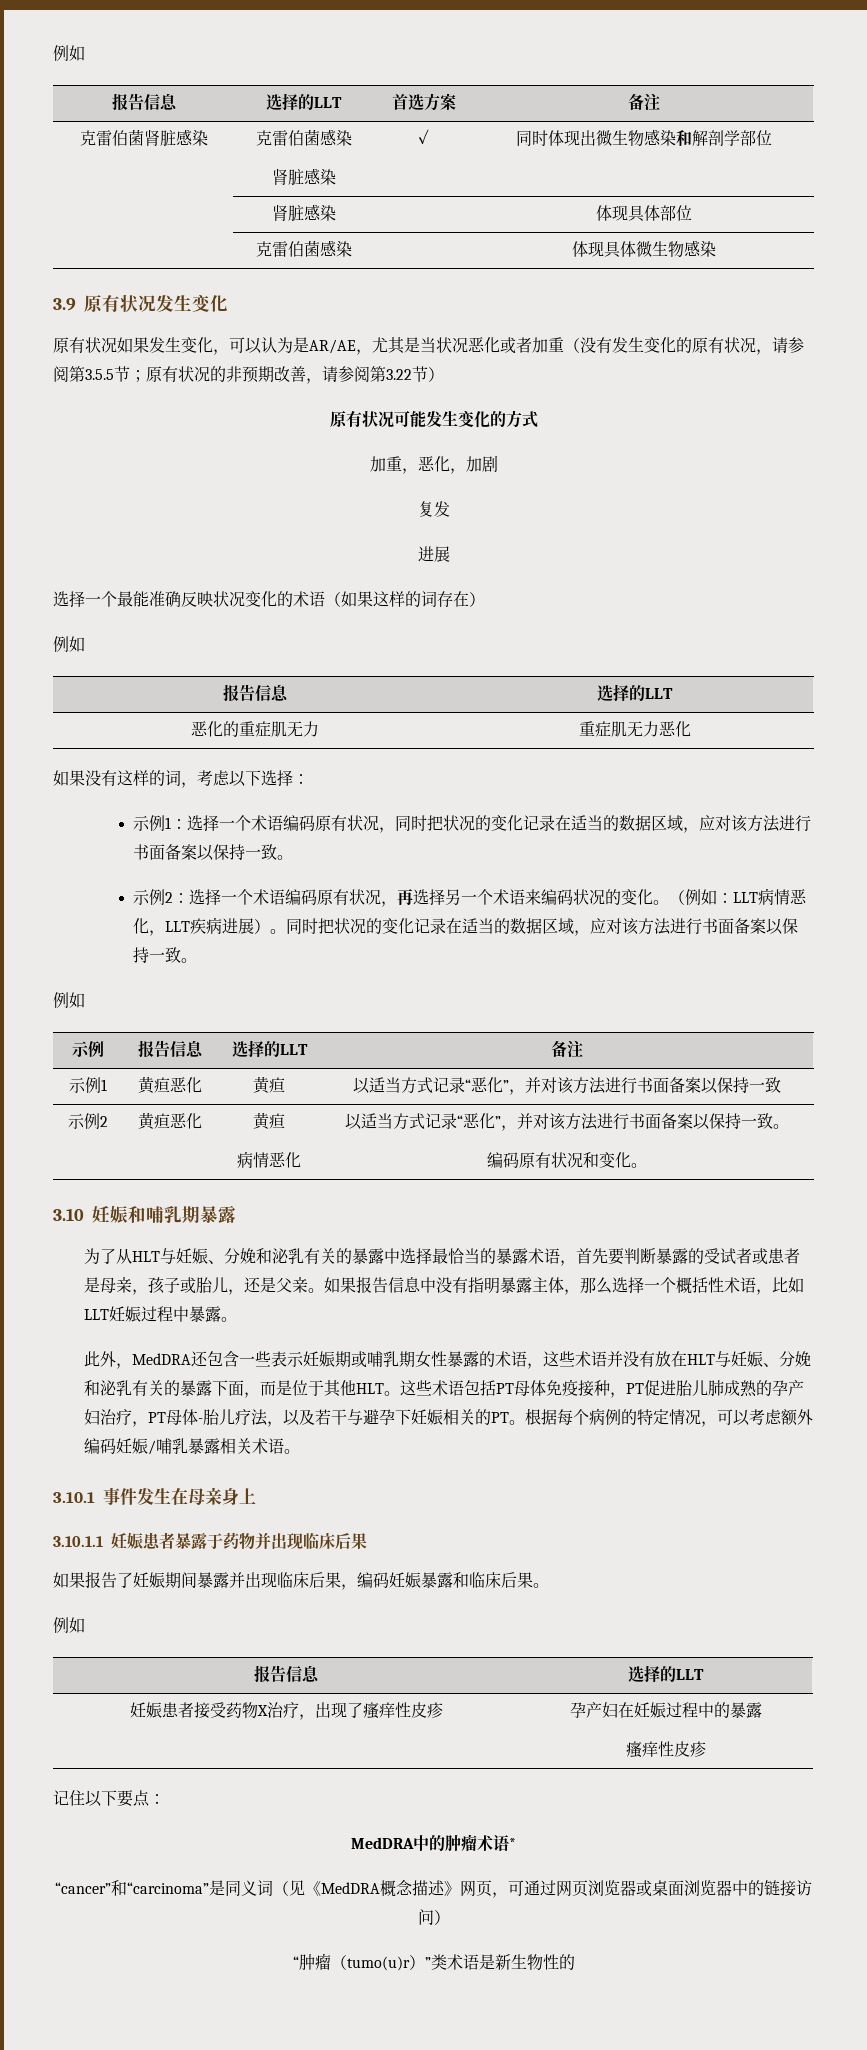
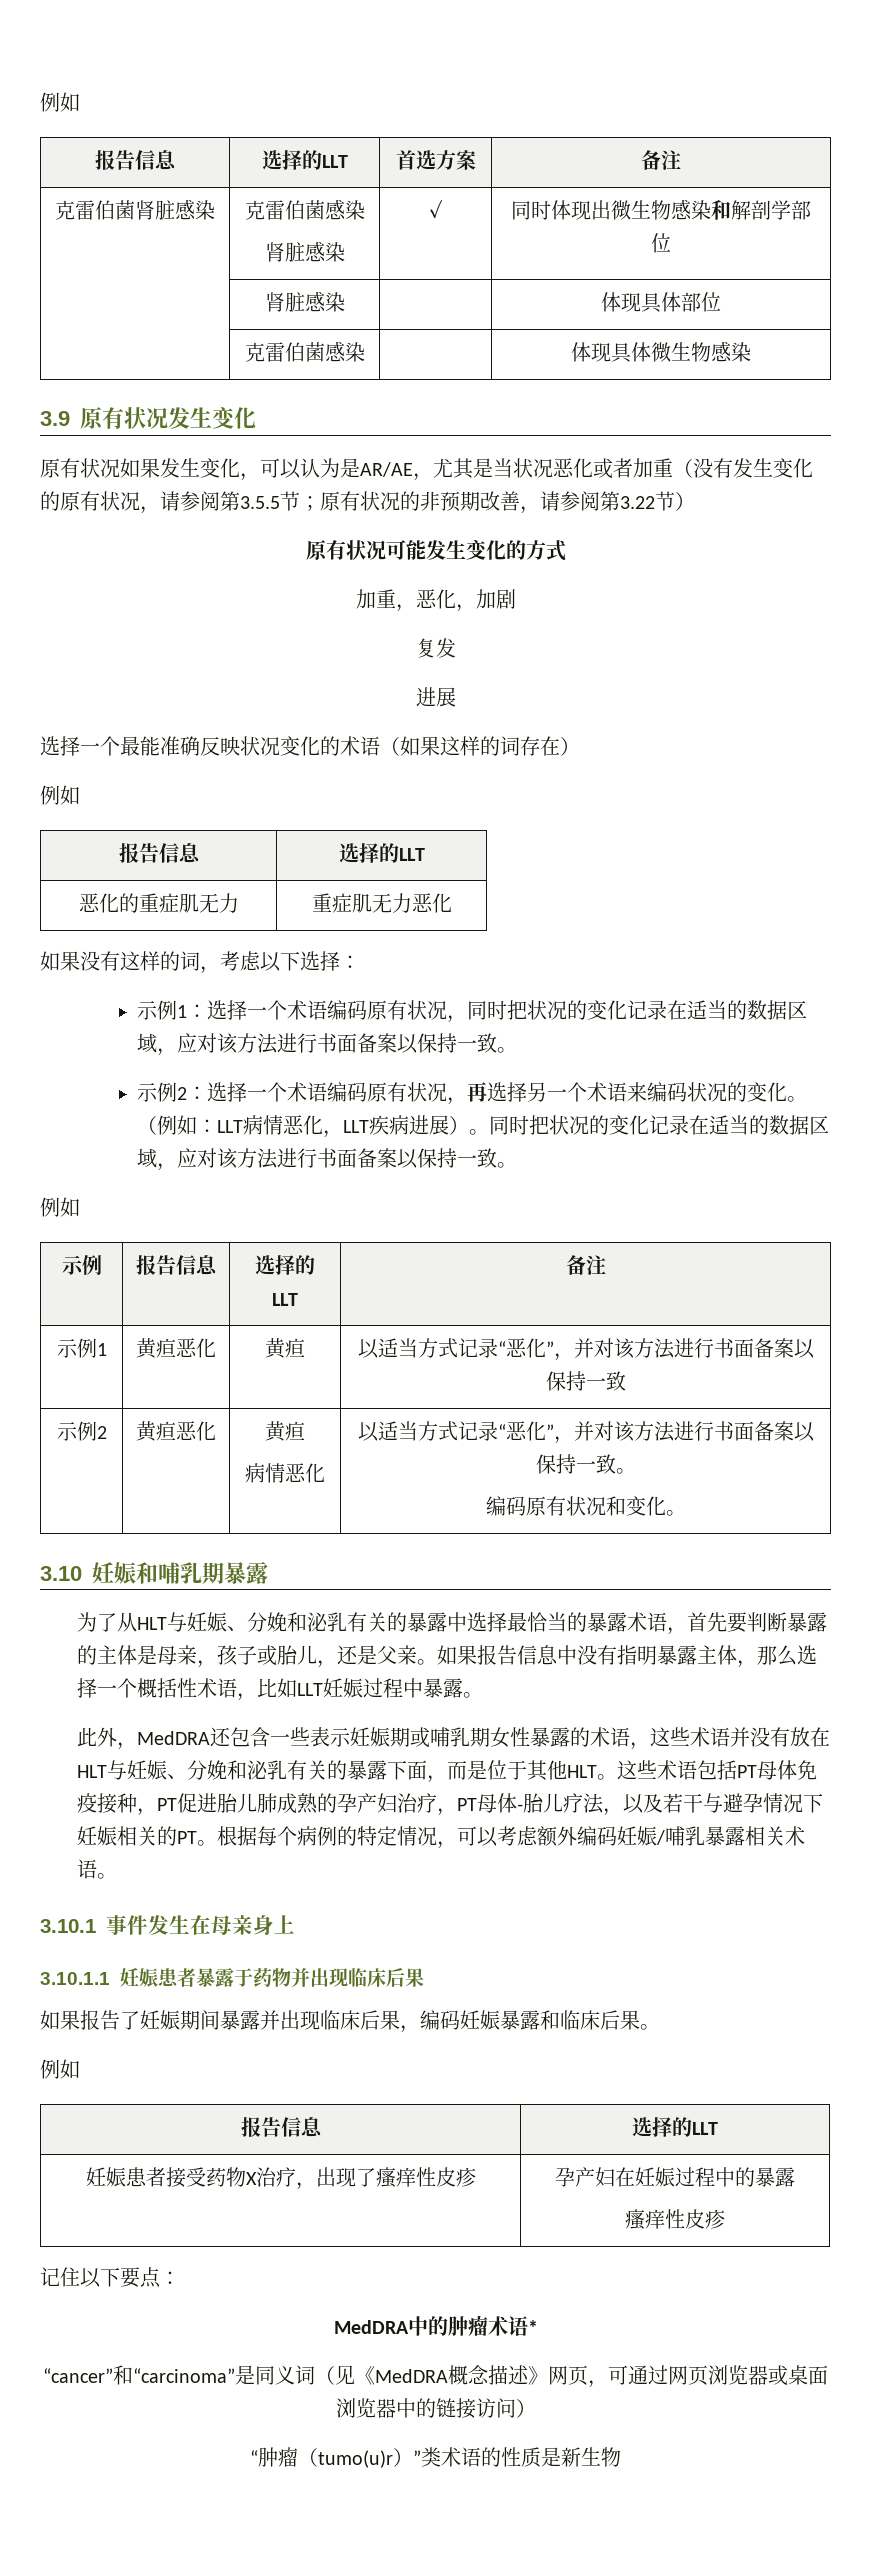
[704,1248,801,1265] 受试者或患者 -> [97,1645,138,1665] 主体
(396, 1417) none -> [763,1793,804,1813] 情况
(479, 1962) none -> [481,2447,541,2467] 的性质
[542,1954,575,1970] 性的 -> (621, 2457) none

